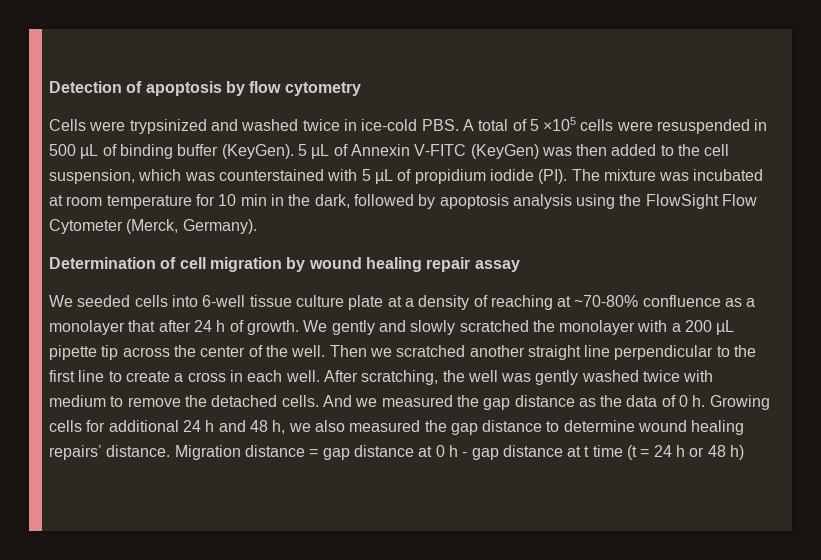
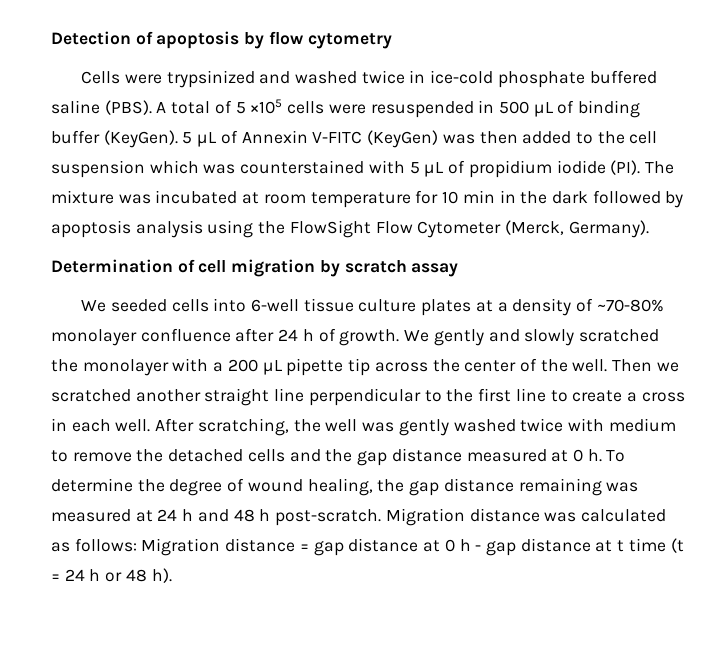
[421,119,459,131] PBS. -> [497,70,657,88] [51,100,152,115] phosphate buffered saline (PBS).
[49,169,135,184] suspension, -> [51,160,145,178] suspension
[314,194,350,208] dark, -> [551,191,588,204] dark
[308,257,471,272] wound healing repair -> [344,260,407,273] scratch
[348,295,384,310] plate -> [421,299,472,316] plates
[490,295,756,310] [49,320,156,335] reaching at ~70-80% confluence as a monolayer that -> [596,299,664,312] [51,328,231,346] ~70-80% monolayer confluence
[281,395,770,410] [49,420,745,435] [49,445,171,460] cells. And we measured the gap distance as the data of 0 h. Growing cells for additional 24 h and 48 h, we also measured the gap distance to determine wound healing repairs’ distance. -> [247,448,626,466] [51,478,639,496] [51,508,666,526] [51,538,137,552] cells and the gap distance measured at 0 h. To determine the degree of wound healing, the gap distance remaining was measured at 24 h and 48 h post-scratch. Migration distance was calculated as follows:
[730,445,745,460] h) -> [151,568,172,583] h).

